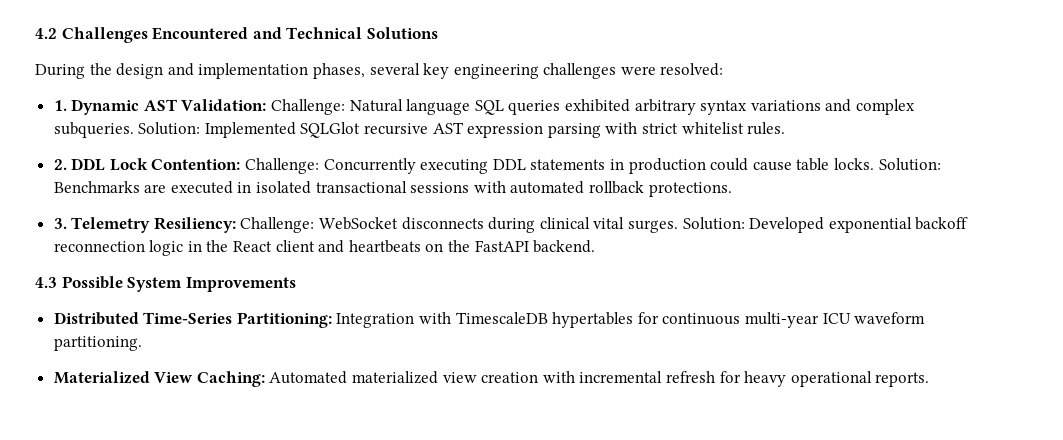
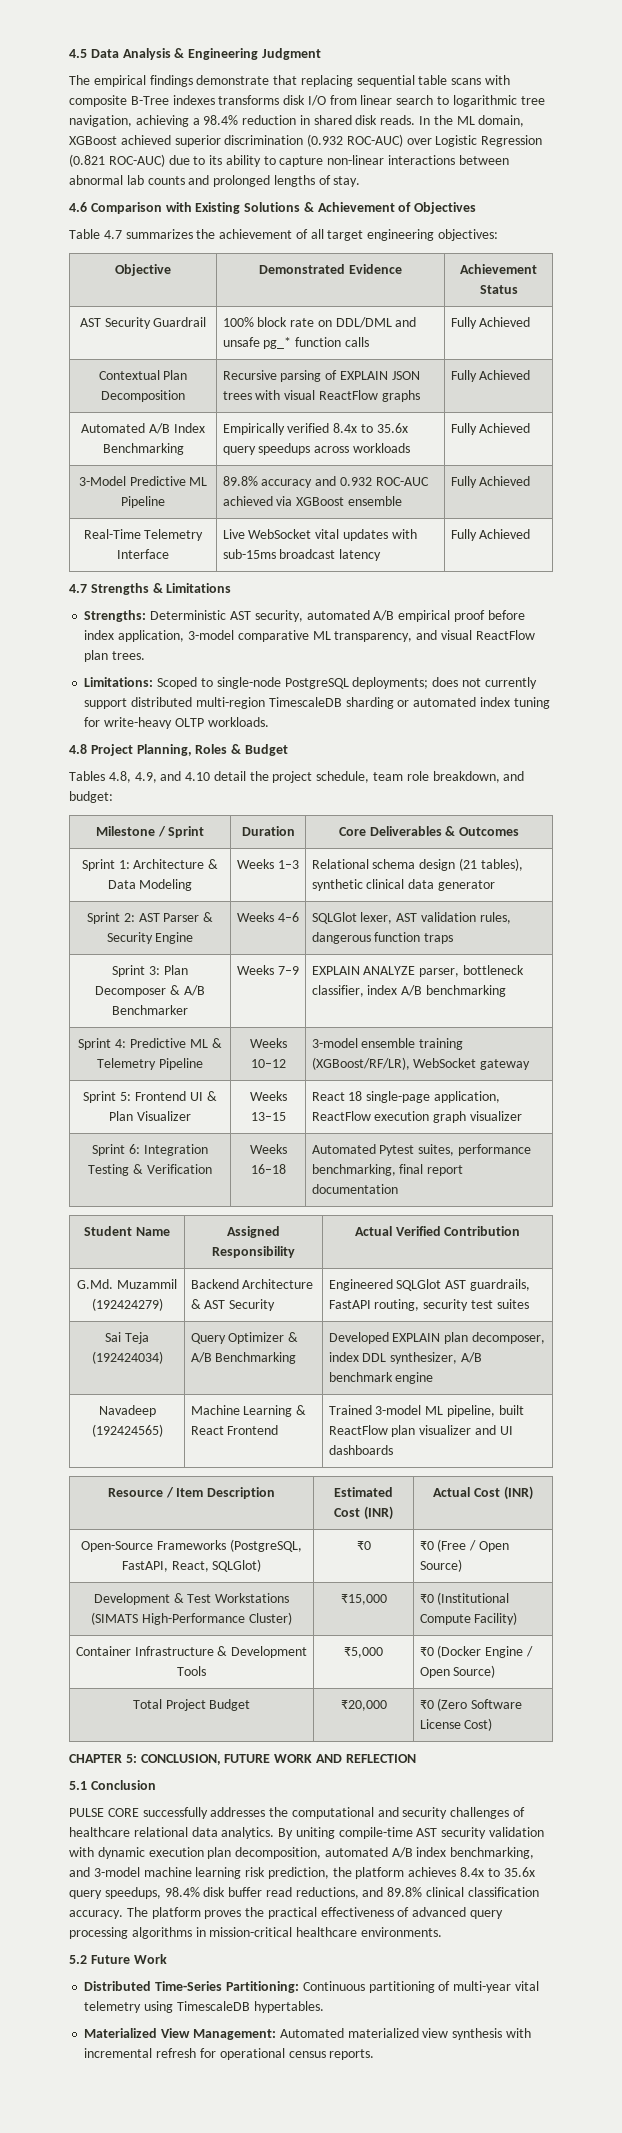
[35,27,438,43] [35,63,724,79] [53,99,915,115] [53,122,786,138] [53,158,941,174] [53,181,732,197] [53,217,969,233] [53,240,596,256] [35,276,296,292] [53,312,926,328] [53,336,142,351] 4.2 Challenges Encountered and Technical Solutions // During the design and implementation phases, several key engineering challenges were resolved: // 1. Dynamic AST Validation: Challenge: Natural language SQL queries exhibited arbitrary syntax variations and complex subqueries. Solution: Implemented SQLGlot recursive AST expression parsing with strict whitelist rules. // 2. DDL Lock Contention: Challenge: Concurrently executing DDL statements in production could cause table locks. Solution: Benchmarks are executed in isolated transactional sessions with automated rollback protections. // 3. Telemetry Resiliency: Challenge: WebSocket disconnects during clinical vital surges. Solution: Developed exponential backoff reconnection logic in the React client and heartbeats on the FastAPI backend. // 4.3 Possible System Improvements // Distributed Time-Series Partitioning: Integration with TimescaleDB hypertables for continuous multi-year ICU waveform partitioning. -> [69,48,321,60] [69,75,511,87] [69,95,545,107] [69,115,525,127] [69,134,543,147] [69,154,509,167] [69,175,361,187] [69,202,477,214] [69,229,499,241] [115,264,171,276] [259,264,402,274] [460,264,537,274] [479,285,518,294] [79,317,207,329] [222,317,417,328] [222,337,369,349] [450,317,531,329] [98,370,188,380] [101,390,185,402] [222,370,420,382] [222,390,420,402] [450,370,531,382] [81,423,205,434] [102,443,184,455] [222,423,408,435] [222,443,410,455] [450,423,531,435] [78,476,208,486] [121,496,165,508] [222,476,429,488] [222,496,402,506] [450,476,531,488] [83,529,204,541] [117,549,169,559] [222,529,417,541] [222,549,382,561] [450,529,531,541] [69,583,232,595] [84,610,525,622] [84,630,535,642] [84,650,146,662] [84,677,537,689] [84,697,550,709] [84,717,269,729] [69,744,288,756] [69,771,525,783] [69,791,113,803] [95,826,205,838] [241,826,295,836] [338,826,520,836] [81,859,219,871] [107,879,193,891] [237,859,299,869] [311,858,523,871] [311,879,495,891] [86,912,214,924] [106,932,194,944] [237,912,299,922] [311,912,511,924] [311,932,454,944] [112,965,188,977] [95,985,205,997] [112,1005,188,1015] [237,965,299,975] [311,965,524,977] [311,985,506,997] [78,1038,222,1050] [97,1058,203,1070] [249,1038,287,1048] [250,1059,286,1068] [311,1038,464,1050] [311,1057,531,1070] [83,1091,217,1103] [109,1111,191,1121] [249,1091,287,1101] [250,1112,286,1121] [311,1091,500,1103] [311,1111,522,1123] [92,1144,208,1156] [88,1164,212,1176] [249,1144,287,1154] [250,1164,286,1174] [311,1144,531,1156] [311,1164,464,1176] [311,1184,398,1194] [84,1226,170,1236] [227,1226,280,1238] [212,1246,295,1258] [354,1226,521,1236] [77,1279,177,1289] [91,1298,163,1311] [190,1279,314,1289] [190,1299,276,1311] [328,1279,530,1291] [328,1299,529,1311] [105,1332,149,1344] [91,1351,163,1364] [190,1332,299,1344] [190,1352,297,1364] [328,1332,545,1344] [328,1352,482,1364] [328,1372,434,1384] [98,1405,156,1417] [91,1424,163,1437] [190,1405,307,1417] [190,1425,279,1435] [328,1405,524,1417] [328,1425,513,1437] [328,1445,393,1455] [107,1487,276,1499] [334,1487,394,1497] [334,1506,393,1520] [433,1486,533,1500] [81,1539,302,1552] [121,1559,262,1572] [356,1541,371,1550] [419,1539,509,1552] [419,1559,462,1572] [93,1593,290,1605] [91,1612,292,1625] [340,1594,387,1605] [419,1592,510,1605] [419,1612,518,1625] [75,1646,308,1658] [177,1666,206,1676] [344,1647,384,1658] [419,1645,533,1658] [419,1665,496,1678] [132,1699,251,1711] [340,1700,387,1711] [419,1698,523,1711] [419,1718,493,1731] [69,1754,416,1765] [69,1780,156,1790] [69,1807,526,1819] [69,1827,545,1839] [69,1847,535,1859] [69,1867,535,1879] [69,1887,539,1899] [69,1907,504,1919] [69,1927,442,1939] [69,1954,167,1964] [84,1981,539,1993] [84,2001,324,2013] 4.5 Data Analysis & Engineering Judgment // The empirical findings demonstrate that replacing sequential table scans with composite B-Tree indexes transforms disk I/O from linear search to logarithmic tree navigation, achieving a 98.4% reduction in shared disk reads. In the ML domain, XGBoost achieved superior discrimination (0.932 ROC-AUC) over Logistic Regression (0.821 ROC-AUC) due to its ability to capture non-linear interactions between abnormal lab counts and prolonged lengths of stay. // 4.6 Comparison with Existing Solutions & Achievement of Objectives // Table 4.7 summarizes the achievement of all target engineering objectives: // Objective | Demonstrated Evidence | Achievement Status // AST Security Guardrail | 100% block rate on DDL/DML and unsafe pg_* function calls | Fully Achieved // Contextual Plan Decomposition | Recursive parsing of EXPLAIN JSON trees with visual ReactFlow graphs | Fully Achieved // Automated A/B Index Benchmarking | Empirically verified 8.4x to 35.6x query speedups across workloads | Fully Achieved // 3-Model Predictive ML Pipeline | 89.8% accuracy and 0.932 ROC-AUC achieved via XGBoost ensemble | Fully Achieved // Real-Time Telemetry Interface | Live WebSocket vital updates with sub-15ms broadcast latency | Fully Achieved // 4.7 Strengths & Limitations // Strengths: Deterministic AST security, automated A/B empirical proof before index application, 3-model comparative ML transparency, and visual ReactFlow plan trees. // Limitations: Scoped to single-node PostgreSQL deployments; does not currently support distributed multi-region TimescaleDB sharding or automated index tuning for write-heavy OLTP workloads. // 4.8 Project Planning, Roles & Budget // Tables 4.8, 4.9, and 4.10 detail the project schedule, team role breakdown, and budget: // Milestone / Sprint | Duration | Core Deliverables & Outcomes // Sprint 1: Architecture & Data Modeling | Weeks 1–3 | Relational schema design (21 tables), synthetic clinical data generator // Sprint 2: AST Parser & Security Engine | Weeks 4–6 | SQLGlot lexer, AST validation rules, dangerous function traps // Sprint 3: Plan Decomposer & A/B Benchmarker | Weeks 7–9 | EXPLAIN ANALYZE parser, bottleneck classifier, index A/B benchmarking // Sprint 4: Predictive ML & Telemetry Pipeline | Weeks 10–12 | 3-model ensemble training (XGBoost/RF/LR), WebSocket gateway // Sprint 5: Frontend UI & Plan Visualizer | Weeks 13–15 | React 18 single-page application, ReactFlow execution graph visualizer // Sprint 6: Integration Testing & Verification | Weeks 16–18 | Automated Pytest suites, performance benchmarking, final report documentation // Student Name | Assigned Responsibility | Actual Verified Contribution // G.Md. Muzammil (192424279) | Backend Architecture & AST Security | Engineered SQLGlot AST guardrails, FastAPI routing, security test suites // Sai Teja (192424034) | Query Optimizer & A/B Benchmarking | Developed EXPLAIN plan decomposer, index DDL synthesizer, A/B benchmark engine // Navadeep (192424565) | Machine Learning & React Frontend | Trained 3-model ML pipeline, built ReactFlow plan visualizer and UI dashboards // Resource / Item Description | Estimated Cost (INR) | Actual Cost (INR) // Open-Source Frameworks (PostgreSQL, FastAPI, React, SQLGlot) | ₹0 | ₹0 (Free / Open Source) // Development & Test Workstations (SIMATS High-Performance Cluster) | ₹15,000 | ₹0 (Institutional Compute Facility) // Container Infrastructure & Development Tools | ₹5,000 | ₹0 (Docker Engine / Open Source) // Total Project Budget | ₹20,000 | ₹0 (Zero Software License Cost) // CHAPTER 5: CONCLUSION, FUTURE WORK AND REFLECTION // 5.1 Conclusion // PULSE CORE successfully addresses the computational and security challenges of healthcare relational data analytics. By uniting compile-time AST security validation with dynamic execution plan decomposition, automated A/B index benchmarking, and 3-model machine learning risk prediction, the platform achieves 8.4x to 35.6x query speedups, 98.4% disk buffer read reductions, and 89.8% clinical classification accuracy. The platform proves the practical effectiveness of advanced query processing algorithms in mission-critical healthcare environments. // 5.2 Future Work // Distributed Time-Series Partitioning: Continuous partitioning of multi-year vital telemetry using TimescaleDB hypertables.
[196,371,265,387] Caching: -> [192,2029,276,2040] Management:
[481,372,539,383] creation -> [452,2028,503,2040] synthesis
[744,371,872,387] heavy operational -> [219,2048,326,2060] operational census

